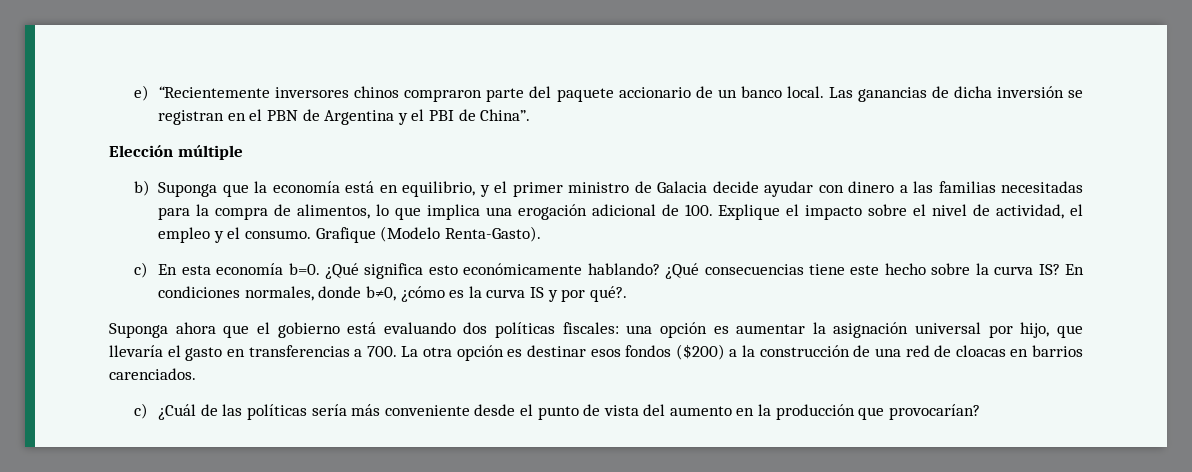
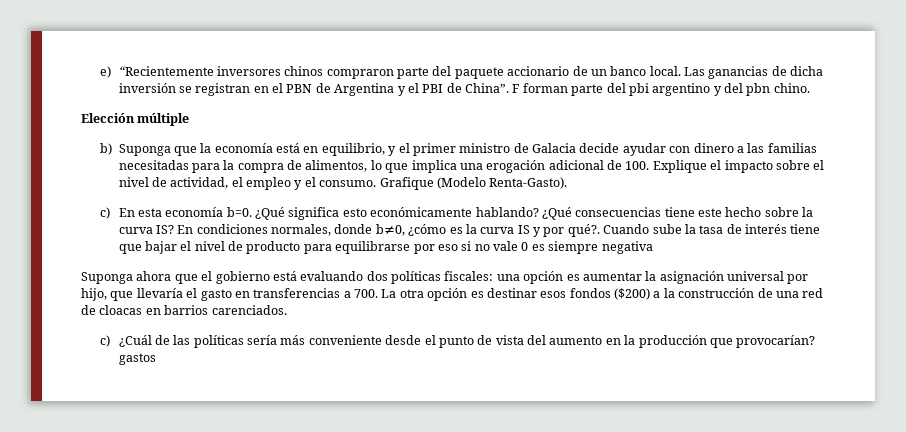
(531, 115) none -> [512,83,810,96] F forman parte del pbi argentino y del pbn chino.
(627, 294) none -> [603,224,821,234] [118,241,653,254] Cuando sube la tasa de interés tiene que bajar el nivel de producto para equilibrarse por eso si no vale 0 es siempre negativa
(980, 412) none -> [118,353,156,365] gastos

